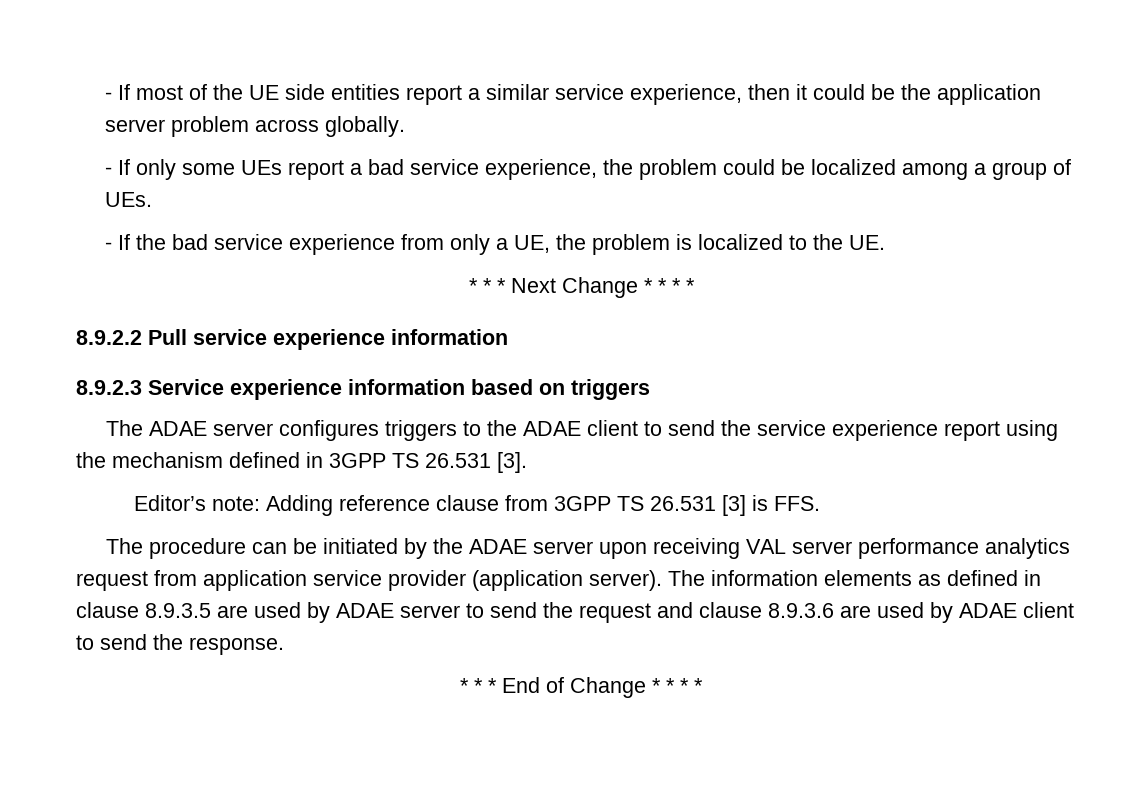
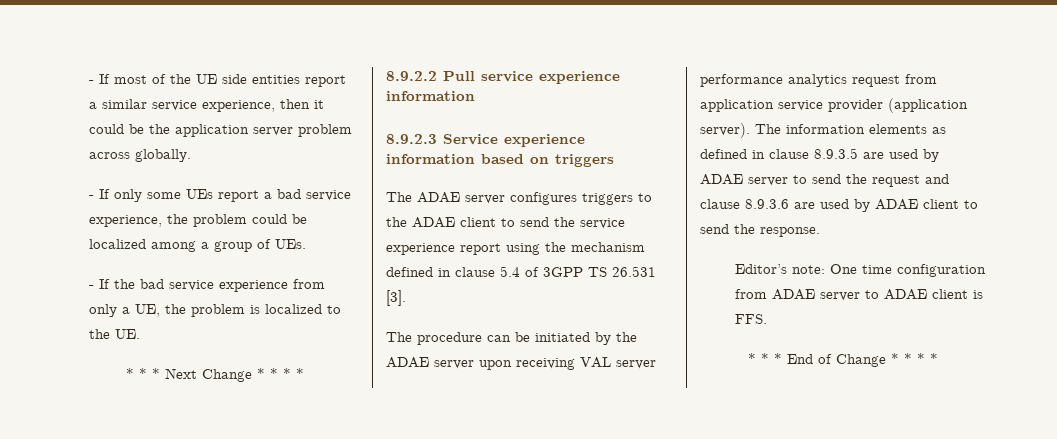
(323, 460) none -> [455,266,539,277] clause 5.4 of
[134,495,821,516] // Editor’s note: Adding reference clause from 3GPP TS 26.531 [3] is FFS. -> (406, 298) none
(284, 646) none -> [734,264,986,277] [734,289,983,301] [734,314,767,324] // Editor’s note: One time configuration from ADAE server to ADAE client is FFS.

